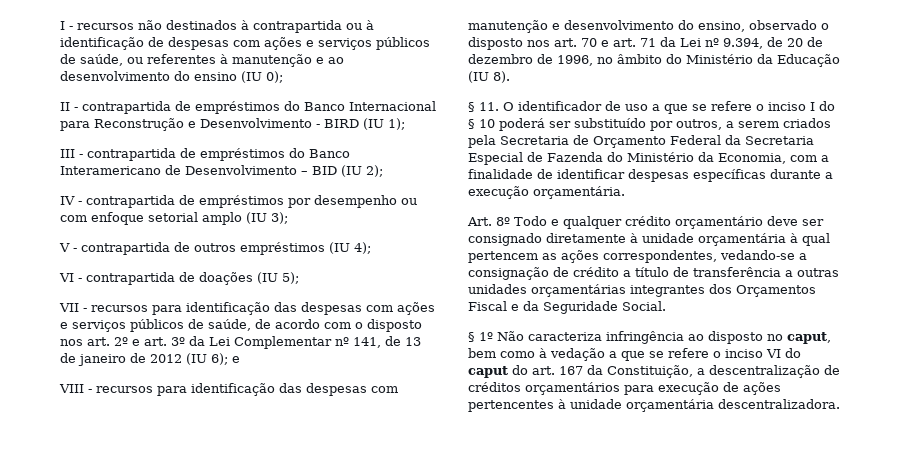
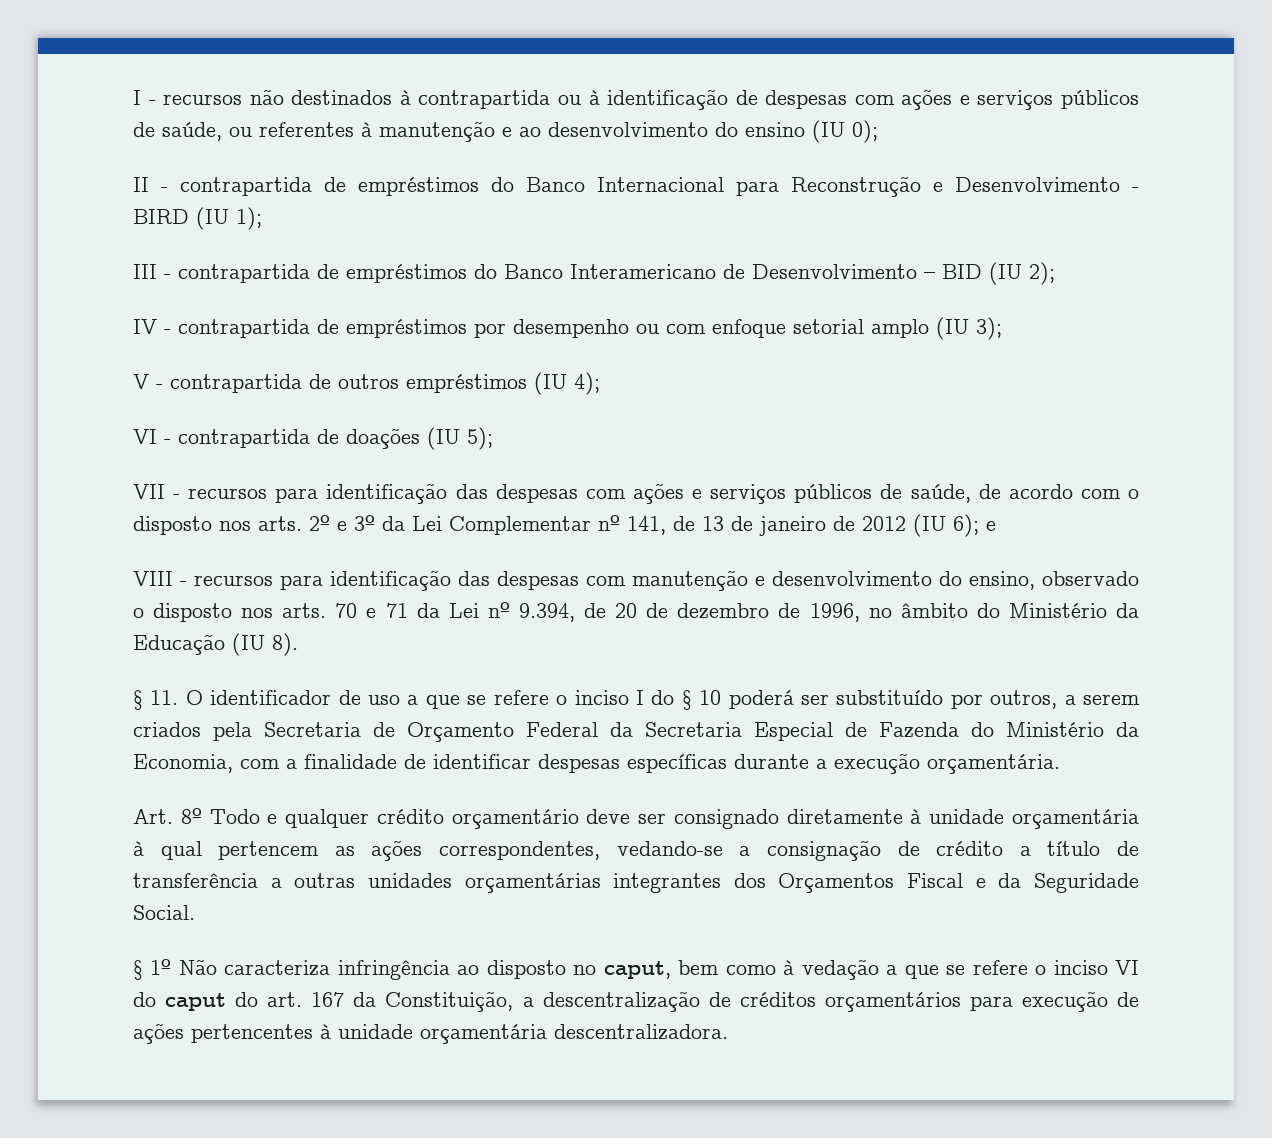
[87,337,110,346] art. -> [258,516,302,531] arts.
[144,337,167,346] art. -> (347, 526) none
[554,38,577,47] art. -> [282,603,327,618] arts.
[613,38,636,47] art. -> (377, 613) none

